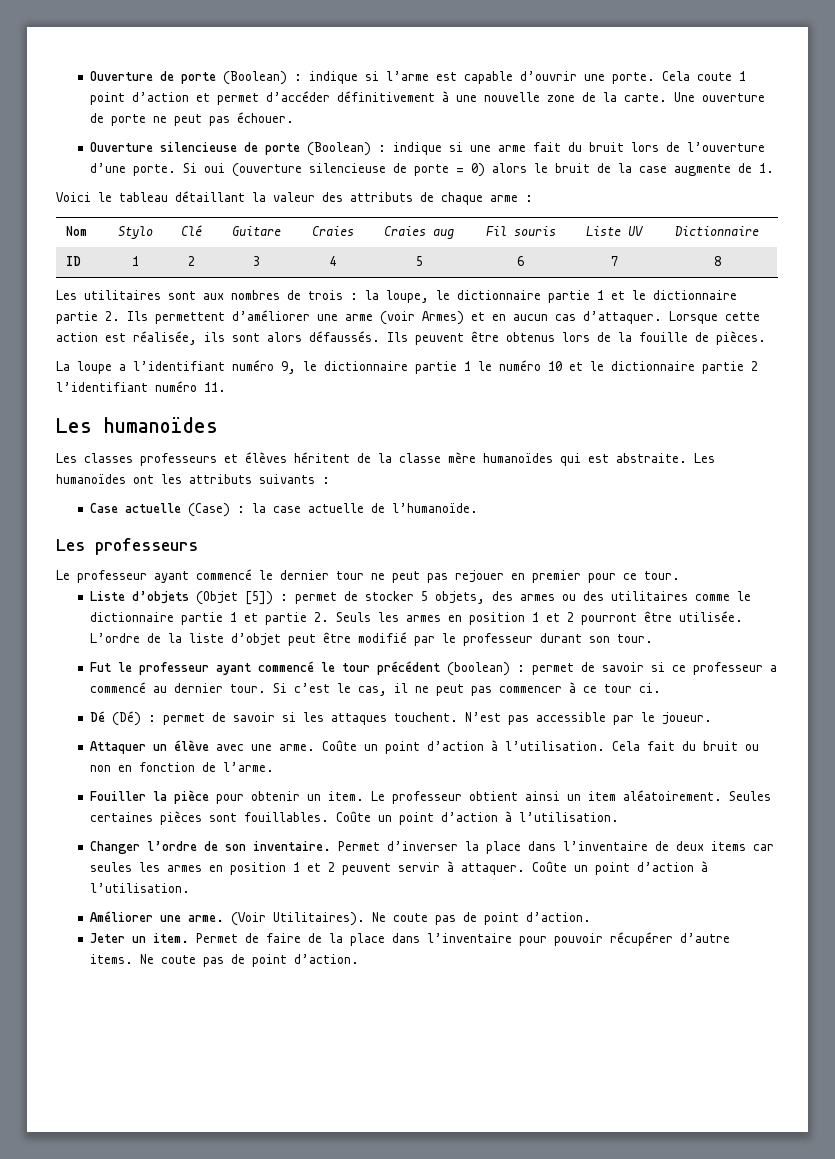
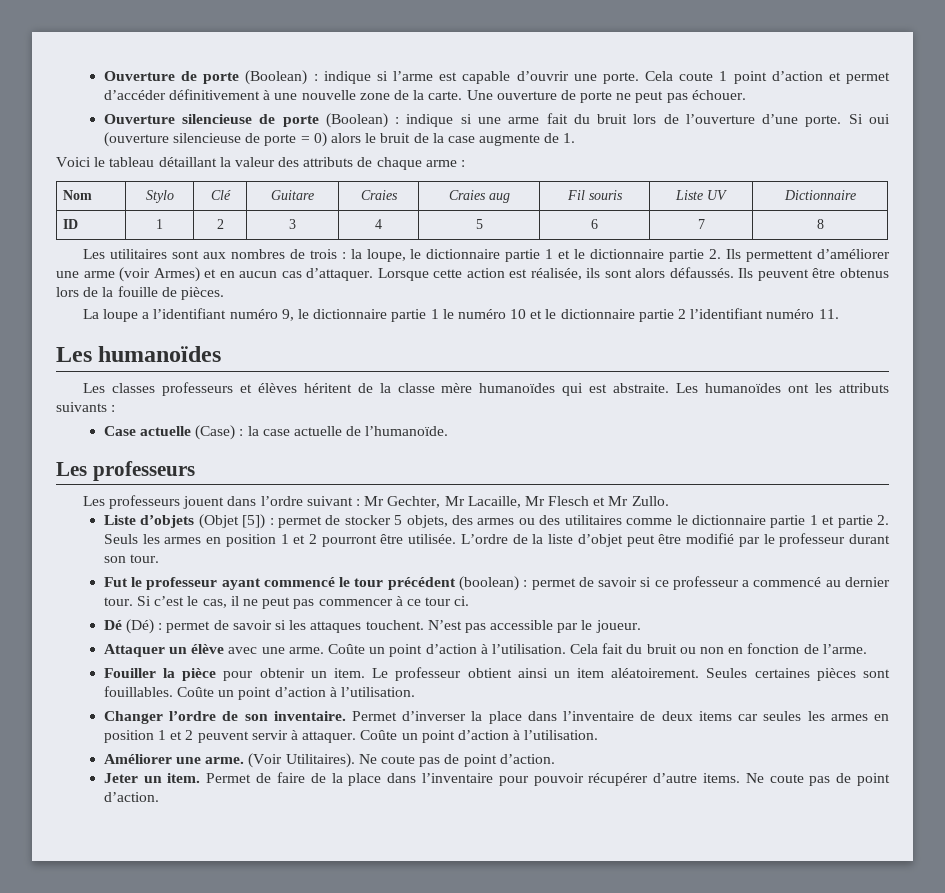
[56,569,680,583] Le professeur ayant commencé le dernier tour ne peut pas rejouer en premier pour ce tour. -> [82,495,669,509] Les professeurs jouent dans l’ordre suivant : Mr Gechter, Mr Lacaille, Mr Flesch et Mr Zullo.

